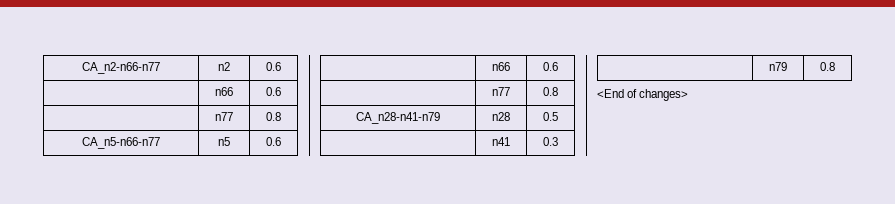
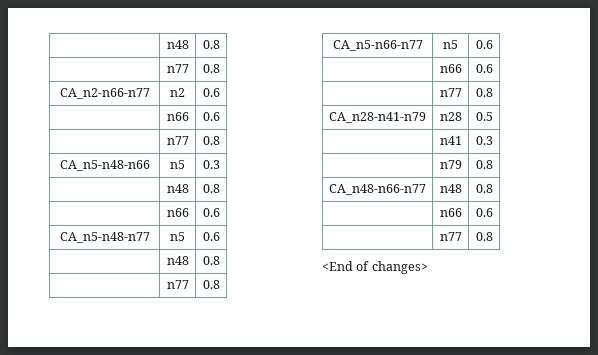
(82, 68) none -> [166,40,189,49] [202,40,220,49] [166,64,189,73] [202,64,220,73] | n48 | 0.8 // | n77 | 0.8 //
(281, 116) none -> [59,160,150,171] [170,160,185,169] [202,160,220,169] [166,184,189,193] [202,184,220,193] [166,208,189,217] [202,208,220,217] [59,232,150,243] [170,232,185,241] [202,232,220,241] [166,256,189,265] [202,256,220,265] [166,280,189,289] [202,280,220,289] // CA_n5-n48-n66 | n5 | 0.3 // | n48 | 0.8 // | n66 | 0.6 // CA_n5-n48-n77 | n5 | 0.6 // | n48 | 0.8 // | n77 | 0.8
(835, 66) none -> [329,184,426,195] [439,184,462,193] [475,184,493,193] [439,208,462,217] [475,208,493,217] [439,232,462,241] [475,232,493,241] // CA_n48-n66-n77 | n48 | 0.8 // | n66 | 0.6 // | n77 | 0.8

